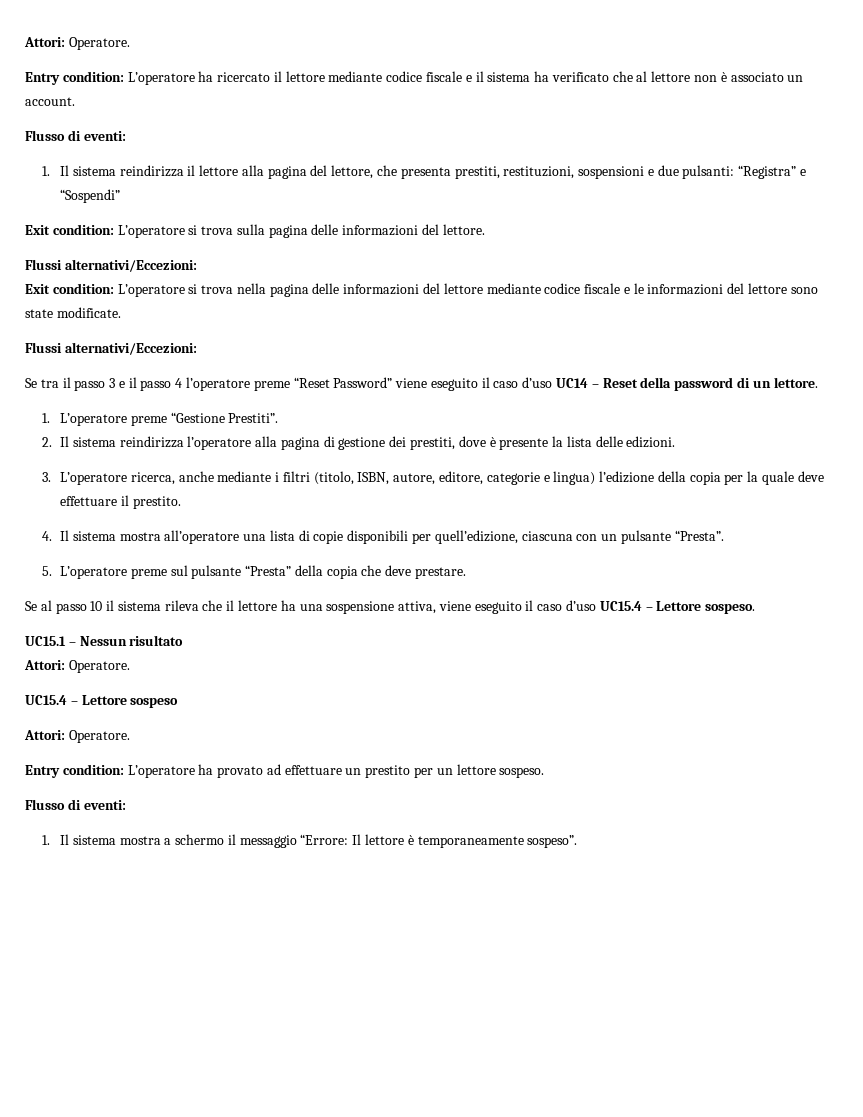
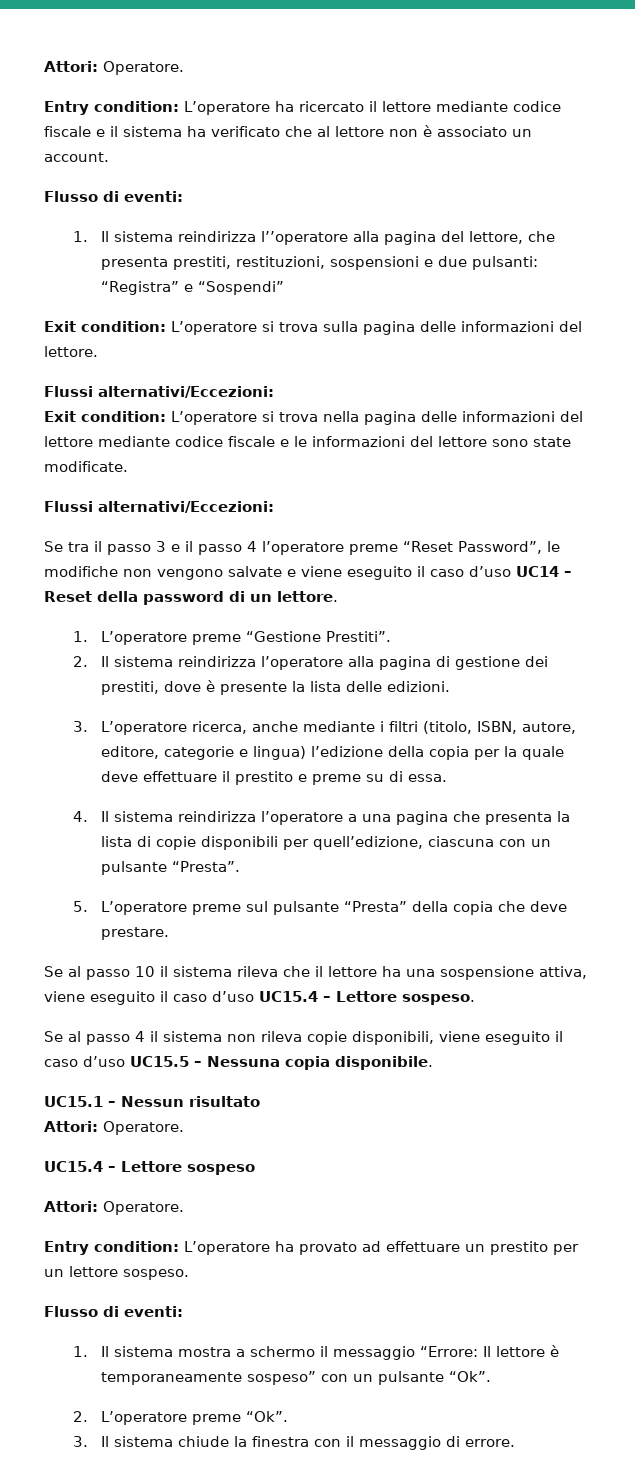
[187,165,239,176] il lettore -> [260,231,348,245] l’’operatore
[333,377,393,388] Password” -> [458,541,560,554] [44,566,296,580] Password”, le modifiche non vengono salvate e
[132,496,181,509] [42,530,267,544] prestito. // 4. Il sistema mostra all’operatore una -> [234,771,447,785] [72,811,570,825] prestito e preme su di essa. // 4. Il sistema reindirizza l’operatore a una pagina che presenta la
(756, 609) none -> [44,1031,563,1045] [44,1056,433,1070] // Se al passo 4 il sistema non rileva copie disponibili, viene eseguito il caso d’uso UC15.5 – Nessuna copia disponibile.
[527,835,578,848] sospeso”. -> [246,1371,491,1385] [72,1411,288,1425] [72,1436,515,1450] sospeso” con un pulsante “Ok”. // 2. L’operatore preme “Ok”. // 3. Il sistema chiude la finestra con il messaggio di errore.

